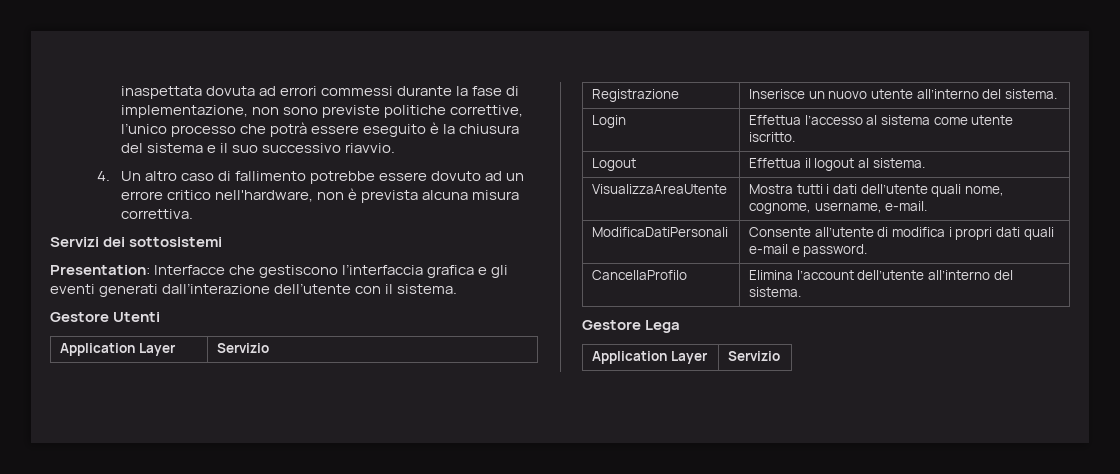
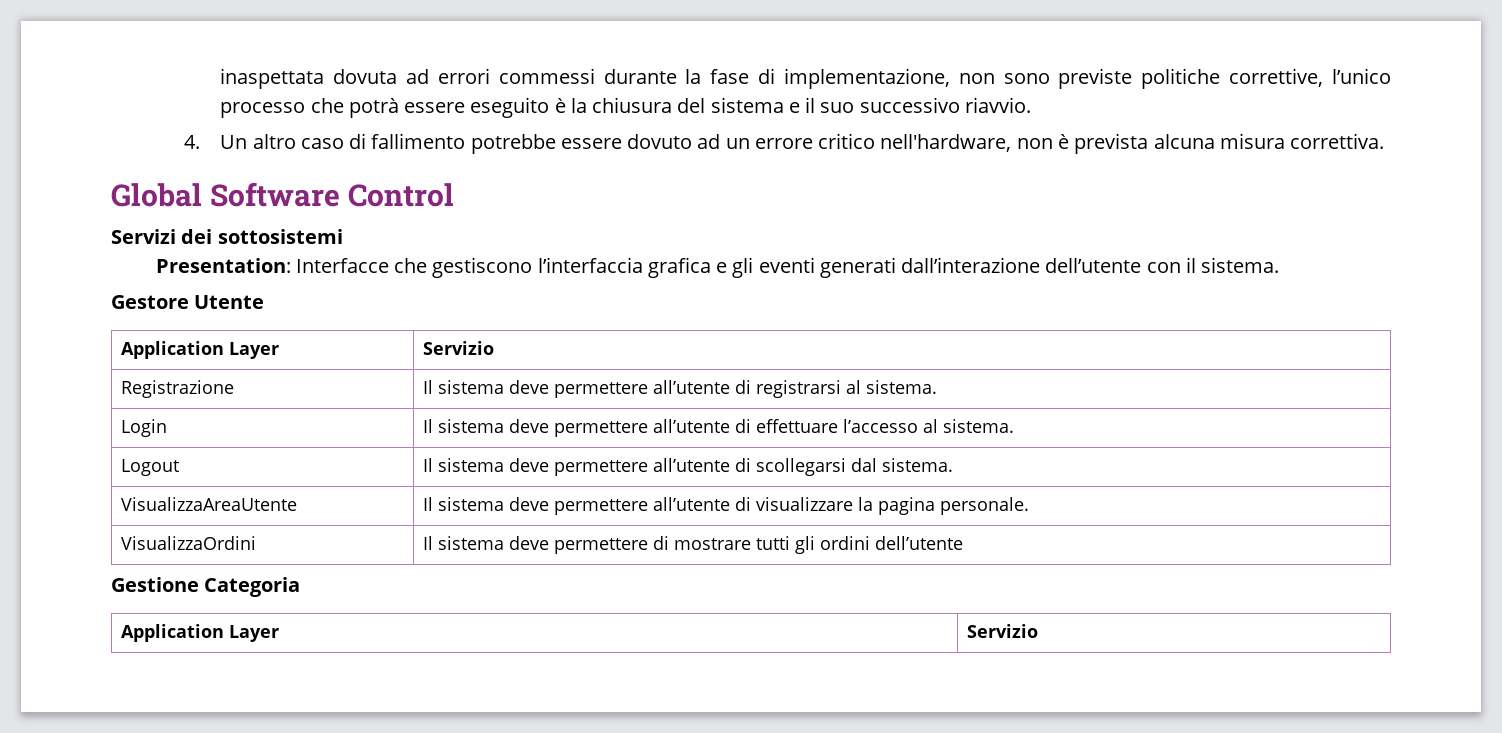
(193, 214) none -> [111,182,455,207] // Global Software Control
[113,312,161,322] Utenti -> [194,295,265,309] Utente
[749,89,1057,99] [592,115,627,128] [749,115,1014,125] [749,132,796,142] [592,158,637,171] [749,158,925,171] [592,184,728,194] [749,184,1004,197] [749,201,928,214] [592,227,729,237] [749,227,1054,240] [749,244,868,257] [592,270,688,280] [749,270,1013,280] [749,287,802,297] [582,320,681,333] Inserisce un nuovo utente all’interno del sistema. // Login | Effettua l’accesso al sistema come utente iscritto. // Logout | Effettua il logout al sistema. // VisualizzaAreaUtente | Mostra tutti i dati dell’utente quali nome, cognome, username, e-mail. // ModificaDatiPersonali | Consente all’utente di modifica i propri dati quali e-mail e password. // CancellaProfilo | Elimina l’account dell’utente all’interno del sistema. // Gestore Lega -> [423,380,938,398] [121,419,168,437] [423,419,1015,437] [121,459,180,476] [423,458,954,476] [121,497,298,511] [423,497,1030,515] [121,536,257,550] [423,536,964,554] [111,577,301,597] Il sistema deve permettere all’utente di registrarsi al sistema. // Login | Il sistema deve permettere all’utente di effettuare l’accesso al sistema. // Logout | Il sistema deve permettere all’utente di scollegarsi dal sistema. // VisualizzaAreaUtente | Il sistema deve permettere all’utente di visualizzare la pagina personale. // VisualizzaOrdini | Il sistema deve permettere di mostrare tutti gli ordini dell’utente // Gestione Categoria

